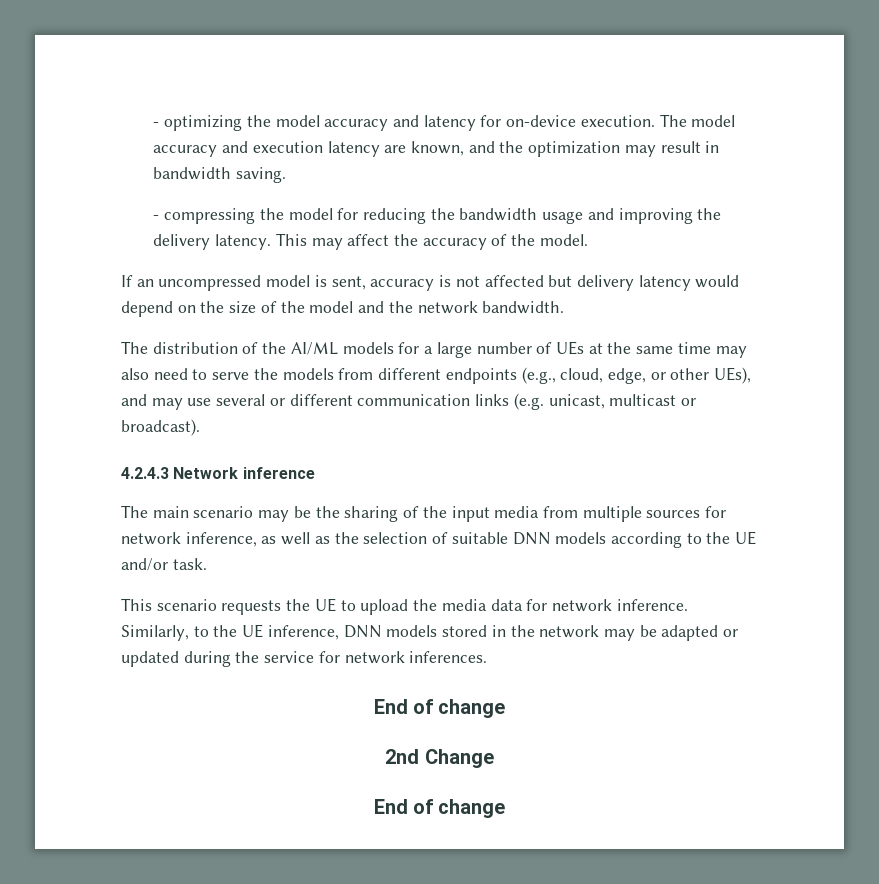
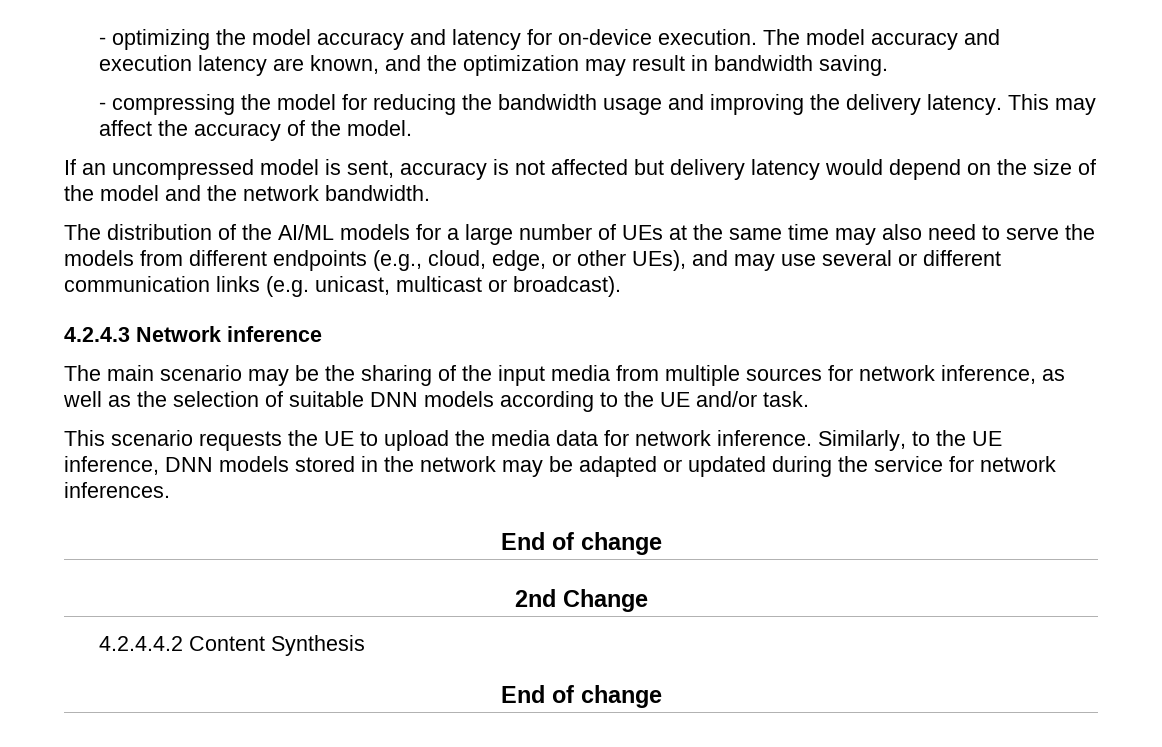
(494, 758) none -> [99,635,366,656] // 4.2.4.4.2 Content Synthesis

